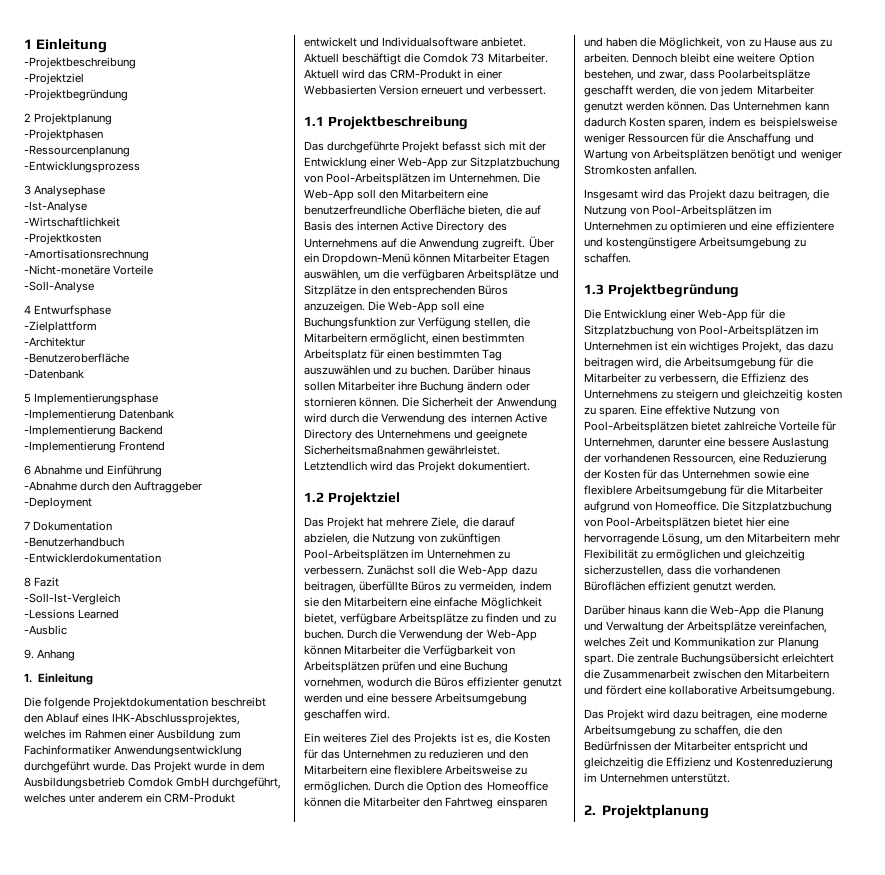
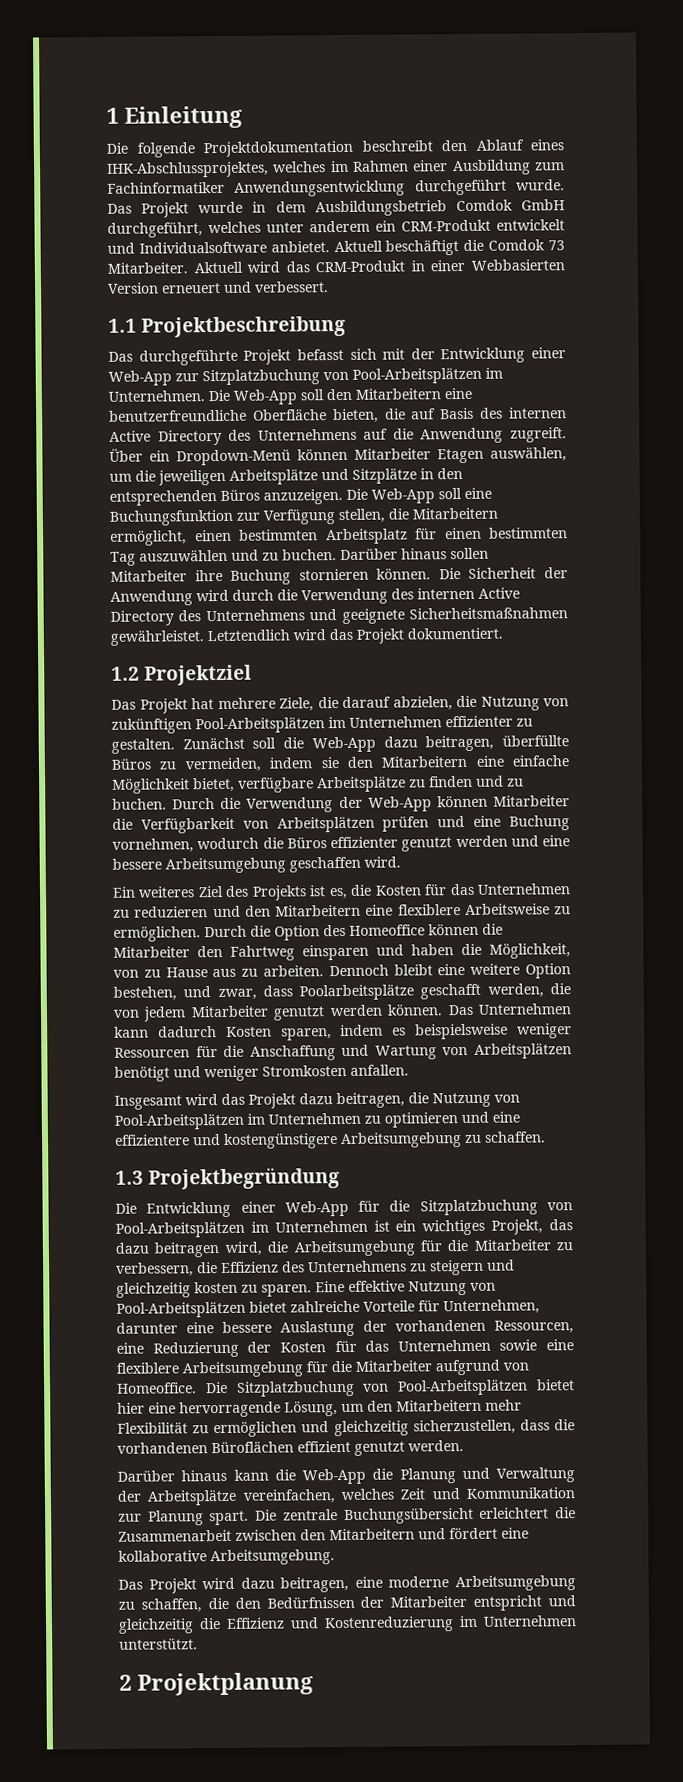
[24,57,136,69] [24,73,84,85] [24,89,128,101] [24,113,113,125] [24,129,103,141] [24,145,130,157] [24,161,140,173] [24,185,106,197] [24,201,87,213] [24,217,120,227] [24,233,101,245] [24,249,149,261] [24,265,154,275] [24,281,94,293] [24,305,112,317] [24,321,97,333] [24,337,85,347] [24,353,129,363] [24,369,84,379] [24,393,159,405] [24,409,175,421] [24,425,164,437] [24,441,166,453] [24,465,163,477] [24,481,203,493] [24,497,92,509] [24,521,113,531] [24,537,124,547] [24,553,161,563] [24,577,60,587] [24,593,120,605] [24,609,120,619] [24,625,67,635] [24,649,76,661] [24,673,93,685] // -Projektbeschreibung // -Projektziel // -Projektbegründung // 2 Projektplanung // -Projektphasen // -Ressourcenplanung // -Entwicklungsprozess // 3 Analysephase // -Ist-Analyse // -Wirtschaftlichkeit // -Projektkosten // -Amortisationsrechnung // -Nicht-monetäre Vorteile // -Soll-Analyse // 4 Entwurfsphase // -Zielplattform // -Architektur // -Benutzeroberfläche // -Datenbank // 5 Implementierungsphase // -Implementierung Datenbank // -Implementierung Backend // -Implementierung Frontend // 6 Abnahme und Einführung // -Abnahme durch den Auftraggeber // -Deployment // 7 Dokumentation // -Benutzerhandbuch // -Entwicklerdokumentation // 8 Fazit // -Soll-Ist-Vergleich // -Lessions Learned // -Ausblic // 9. Anhang // 1. Einleitung -> (243, 117) none
[402,269,465,281] verfügbaren -> [158,469,226,486] jeweiligen
[467,381,530,391] ändern oder -> (292, 577) none
[498,551,511,559] [304,565,364,575] zu verbessern. -> [445,715,533,728] [111,738,175,754] effizienter zu gestalten.
[584,805,596,815] 2. -> [119,1674,132,1691] 2

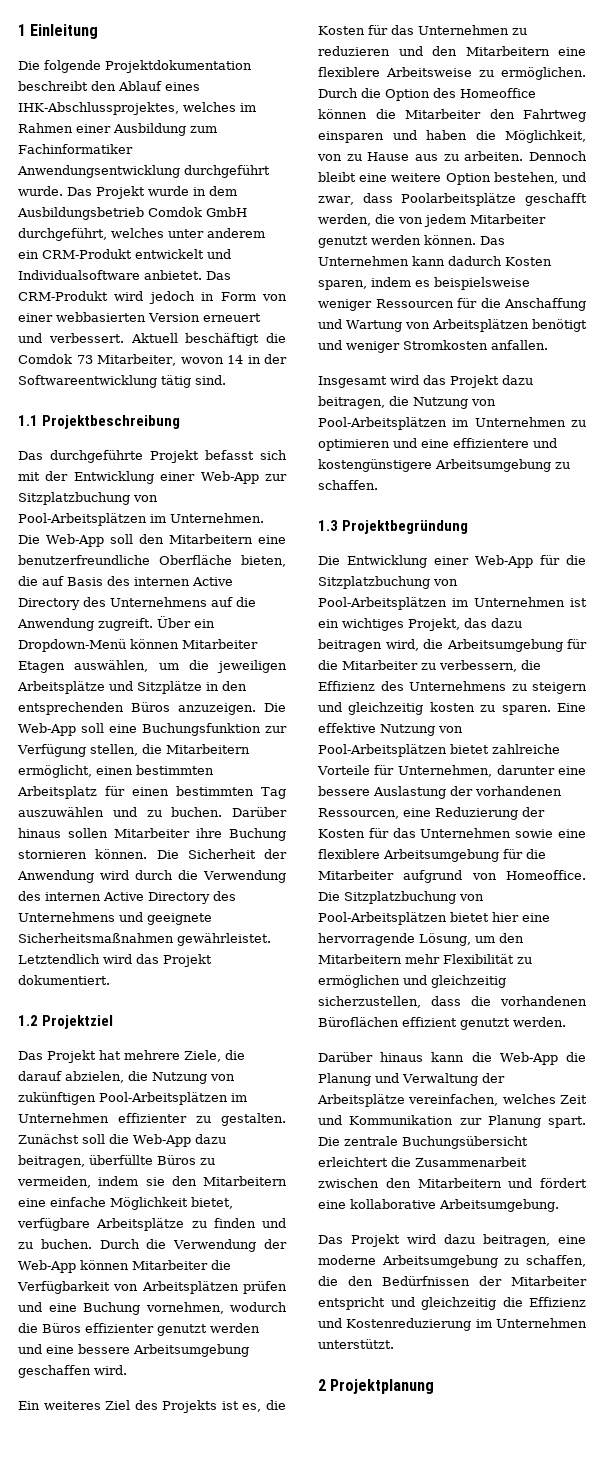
(330, 247) none -> [206,271,231,280] [18,291,287,304] [18,312,261,322] [18,333,124,343] Das CRM-Produkt wird jedoch in Form von einer webbasierten Version erneuert und verbessert.
[107,259,565,274] [108,281,329,294] Mitarbeiter. Aktuell wird das CRM-Produkt in einer Webbasierten Version erneuert und verbessert. -> [97,354,287,366] [18,375,226,388] Mitarbeiter, wovon 14 in der Softwareentwicklung tätig sind.

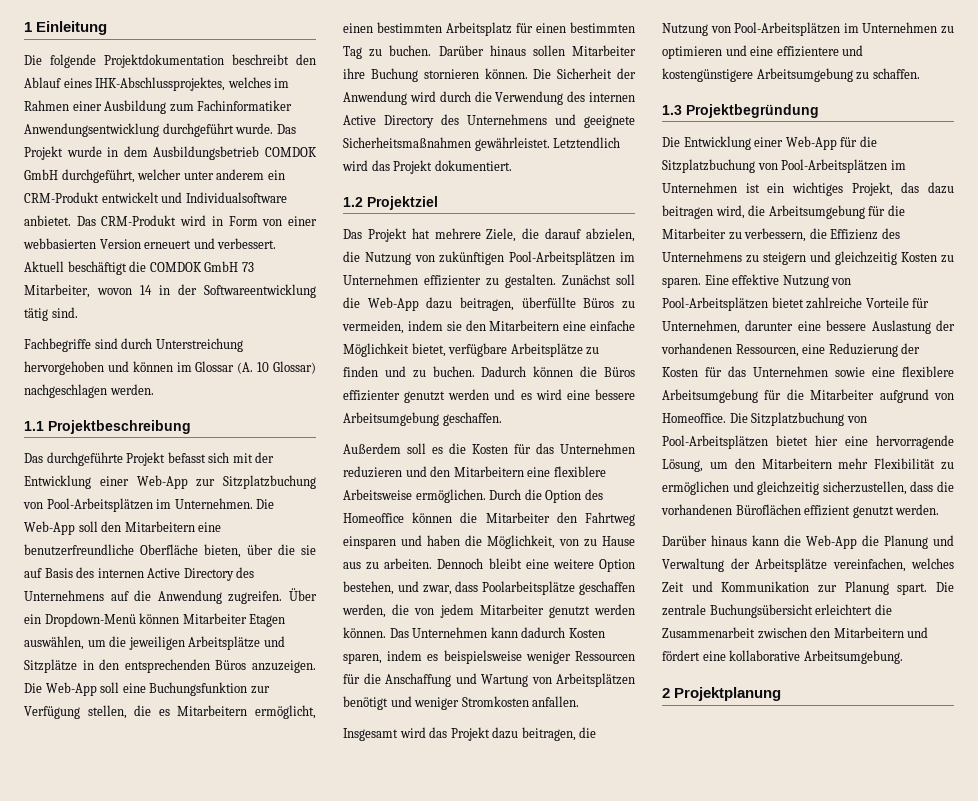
[148,207,202,217] Comdok -> [265,147,317,157] COMDOK
[111,228,164,238] welches -> [137,169,182,180] welcher
[148,291,195,304] jedoch -> (207, 220) none
[18,354,72,364] Comdok -> [149,261,239,272] COMDOK GmbH
(226, 380) none -> [24,338,243,352] [24,361,316,375] [24,384,154,398] // Fachbegriffe sind durch Unterstreichung hervorgehoben und können im Glossar (A. 10 Glossar) nachgeschlagen werden.
[18,576,38,586] die -> [247,544,316,555] über die sie
[98,618,153,631] zugreift. -> [228,591,283,604] zugreifen.
(162, 749) none -> [158,709,170,716] es
[18,807,137,817] auszuwählen und -> (362, 52) none
[99,1239,287,1252] [18,1260,231,1273] [17,1281,287,1294] [18,1302,287,1315] Durch die Verwendung der Web-App können Mitarbeiter die Verfügbarkeit von Arbeitsplätzen prüfen und eine Buchung vornehmen, wodurch -> [481,366,574,377] Dadurch können
(42, 1349) none -> [520,389,562,400] es wird
[18,1365,127,1378] [18,1400,262,1413] geschaffen wird. // Ein weiteres Ziel des Projekts ist es, -> [442,412,502,426] [343,443,443,454] geschaffen. // Außerdem soll es
[512,28,527,35] zu -> (635, 448) none
[479,70,494,77] zu -> (412, 494) none
[525,193,587,206] geschafft -> [579,581,635,595] geschaffen
[429,702,475,712] kosten -> [901,252,937,262] Kosten
[318,1234,586,1247] [318,1255,586,1268] [318,1276,587,1286] [318,1297,586,1310] [318,1318,587,1331] [318,1339,394,1349] // Das Projekt wird dazu beitragen, eine moderne Arbeitsumgebung zu schaffen, die den Bedürfnissen der Mitarbeiter entspricht und gleichzeitig die Effizienz und Kostenreduzierung im Unternehmen unterstützt. -> (903, 657) none

